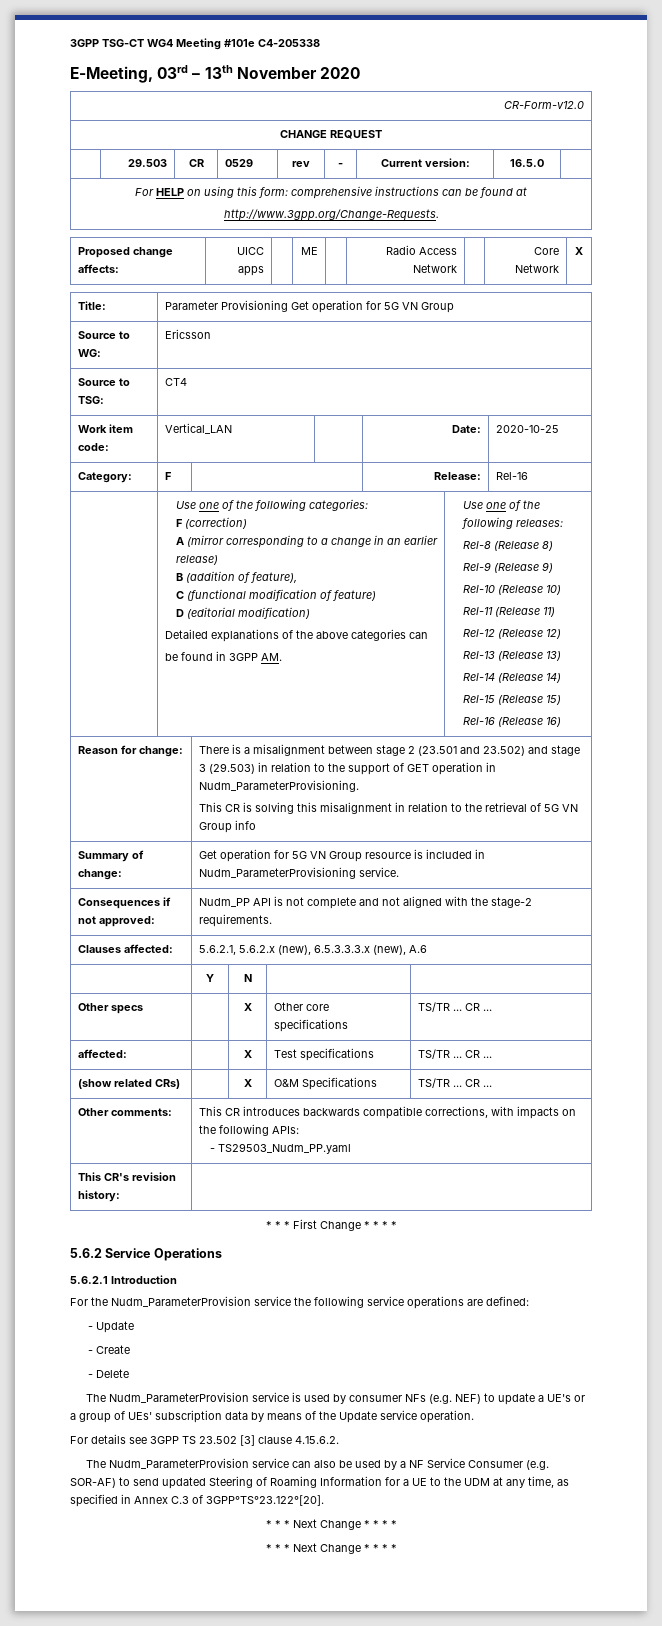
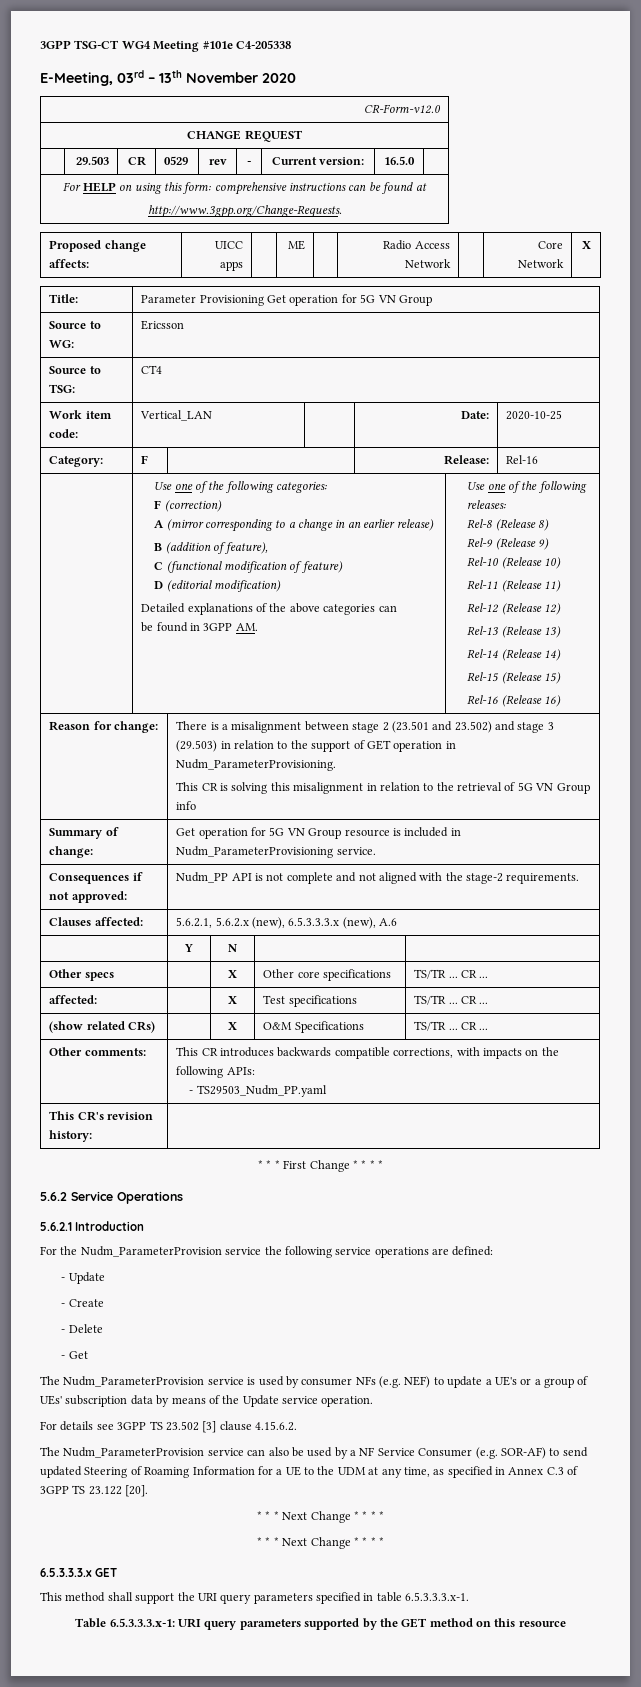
(130, 1373) none -> [61,1351,88,1359] // - Get
[206,1495,324,1506] 3GPP°TS°23.122°[20]. -> [40,1485,149,1497] 3GPP TS 23.122 [20].
(397, 1548) none -> [40,1568,118,1577] [40,1592,470,1604] [75,1618,566,1630] // 6.5.3.3.3.x GET // This method shall support the URI query parameters specified in table 6.5.3.3.3.x-1. // Table 6.5.3.3.3.x-1: URI query parameters supported by the GET method on this resource

